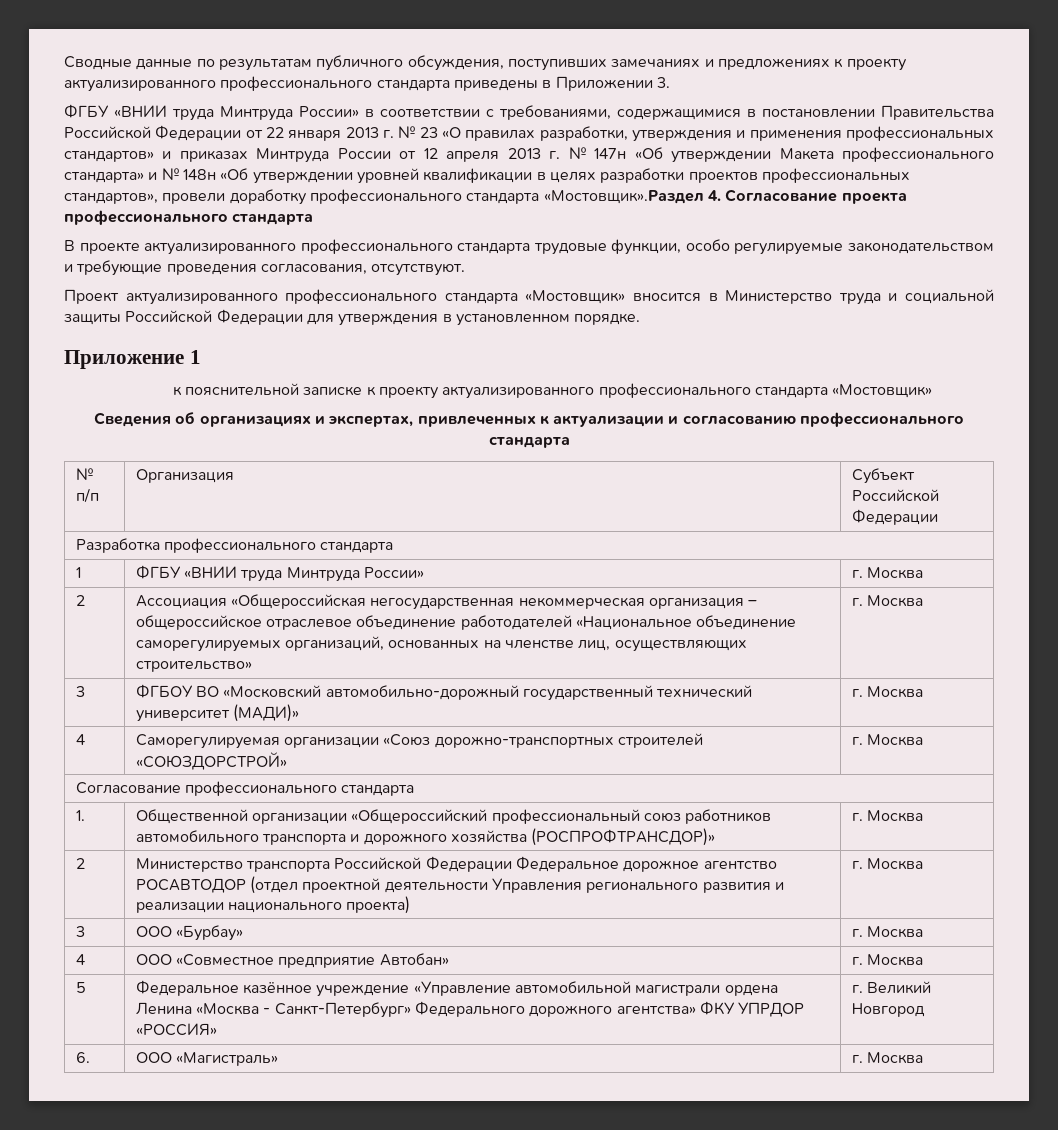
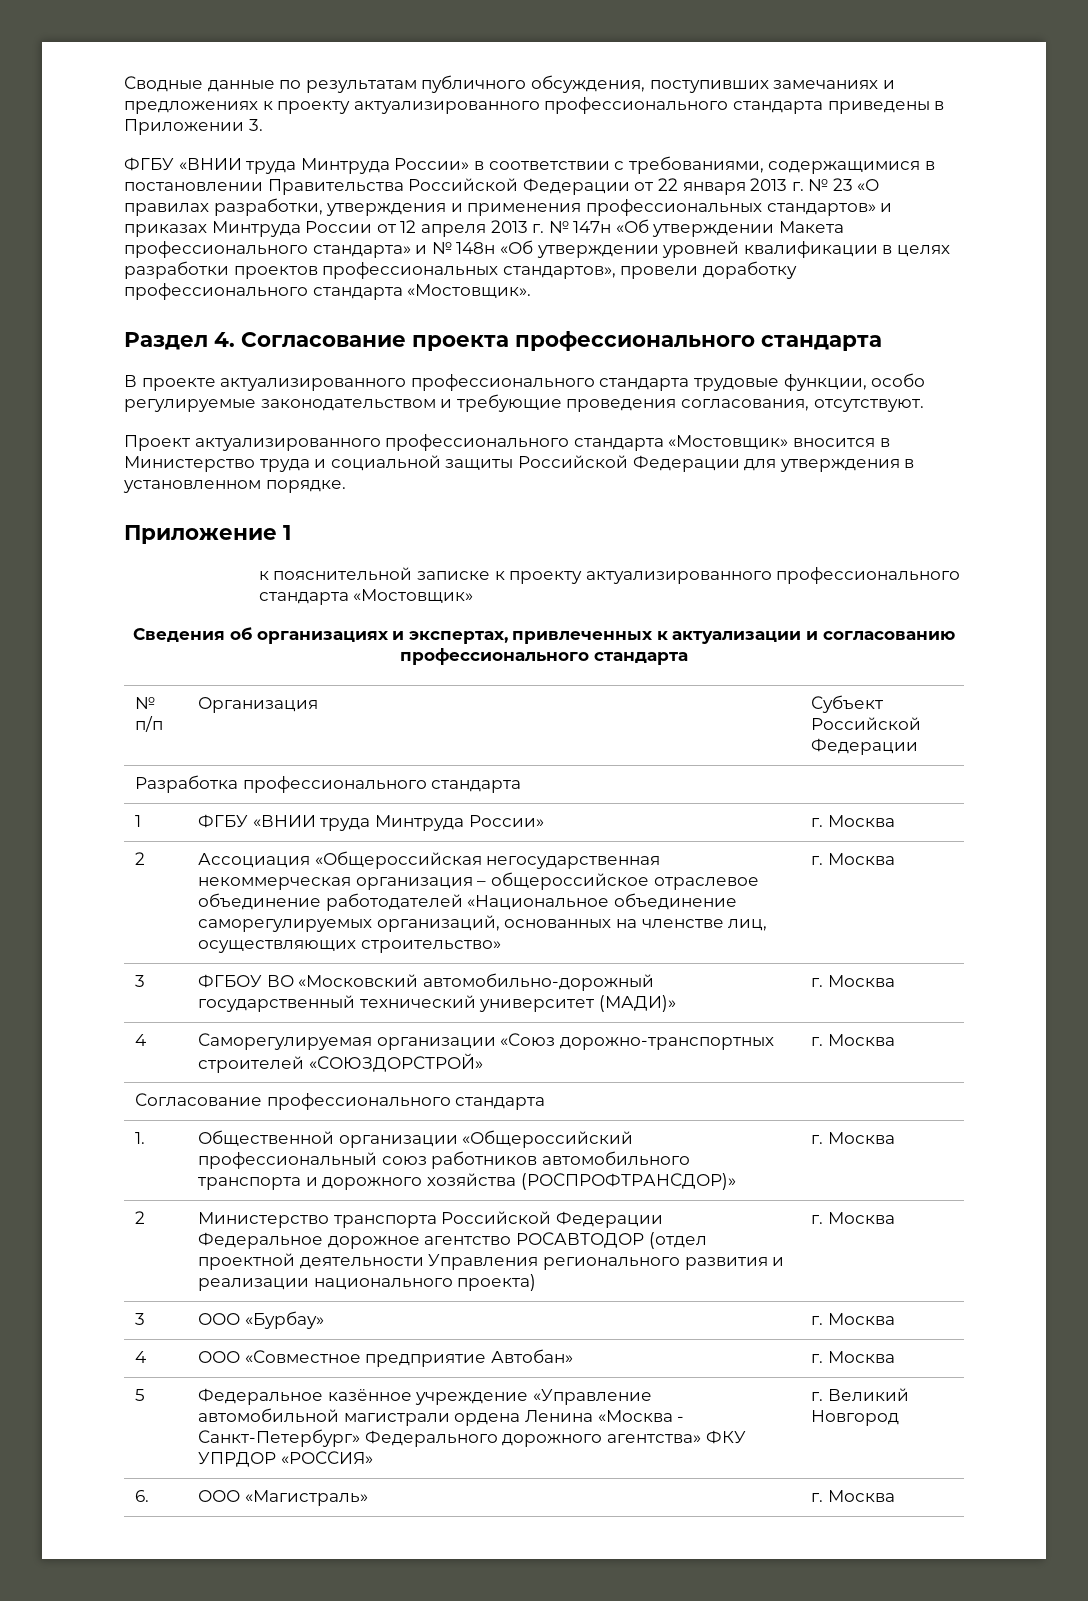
[543,190,704,204] «Мостовщик».Раздел -> [407,284,532,298] [124,332,208,350] «Мостовщик». // Раздел

